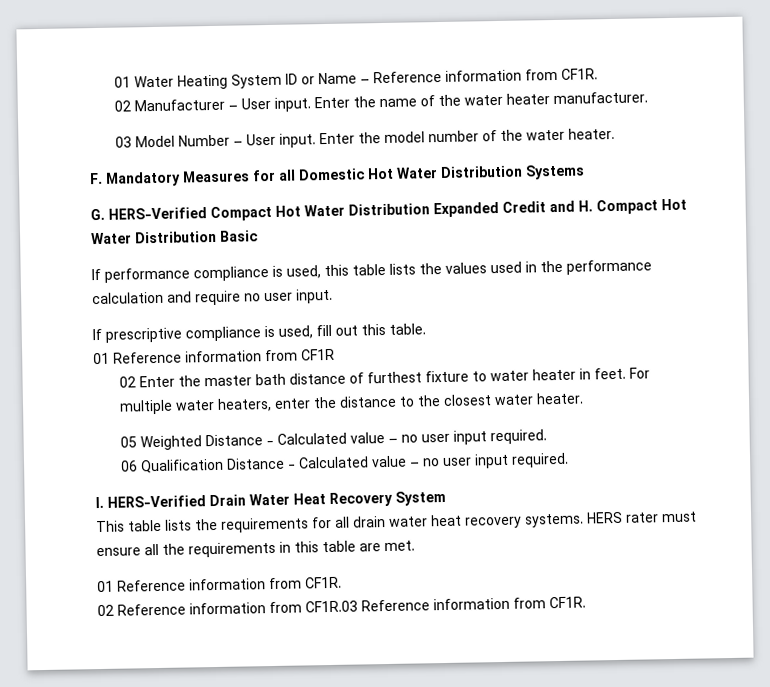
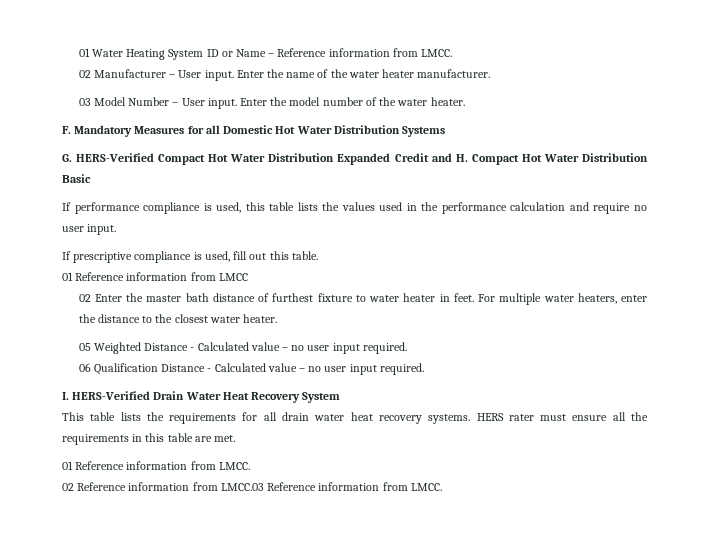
[561,68,599,80] CF1R. -> [421,49,453,57] LMCC.
[301,348,335,361] CF1R -> [218,273,248,281] LMCC
[305,576,342,589] CF1R. -> [218,462,250,470] LMCC.
[305,596,586,613] CF1R.03 Reference information from CF1R. -> [220,482,442,491] LMCC.03 Reference information from LMCC.

